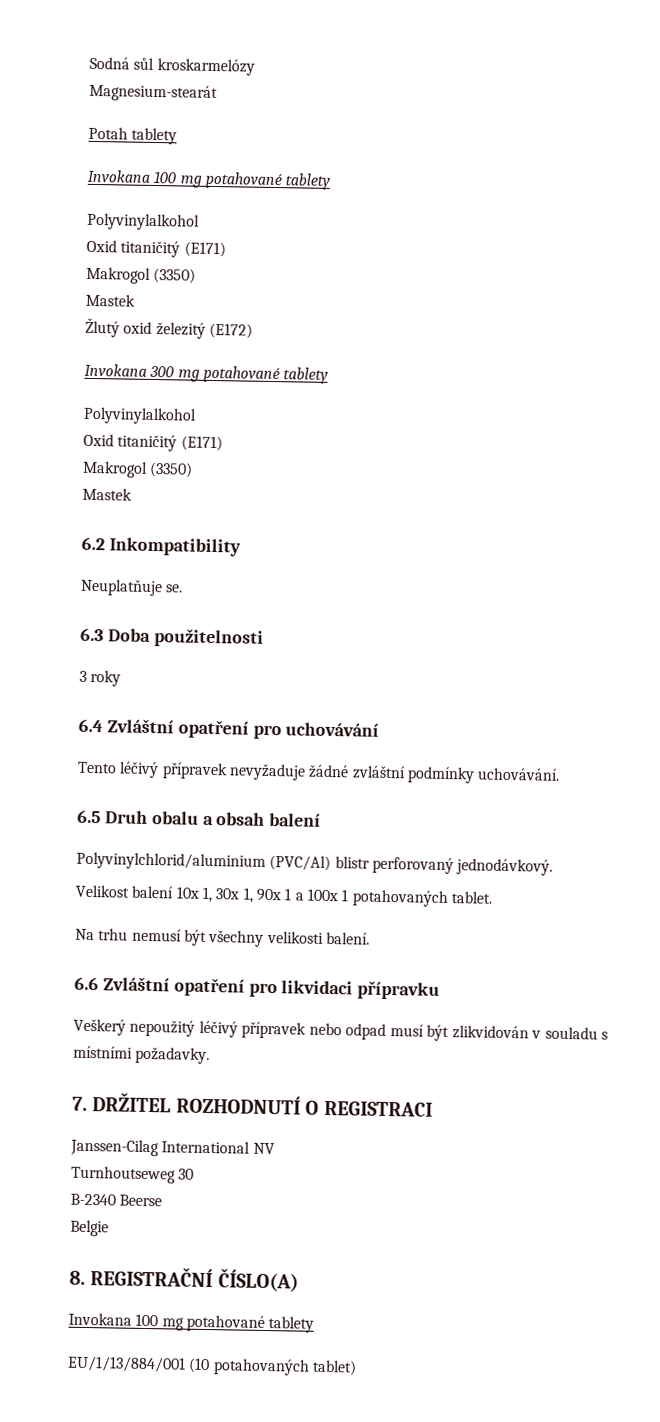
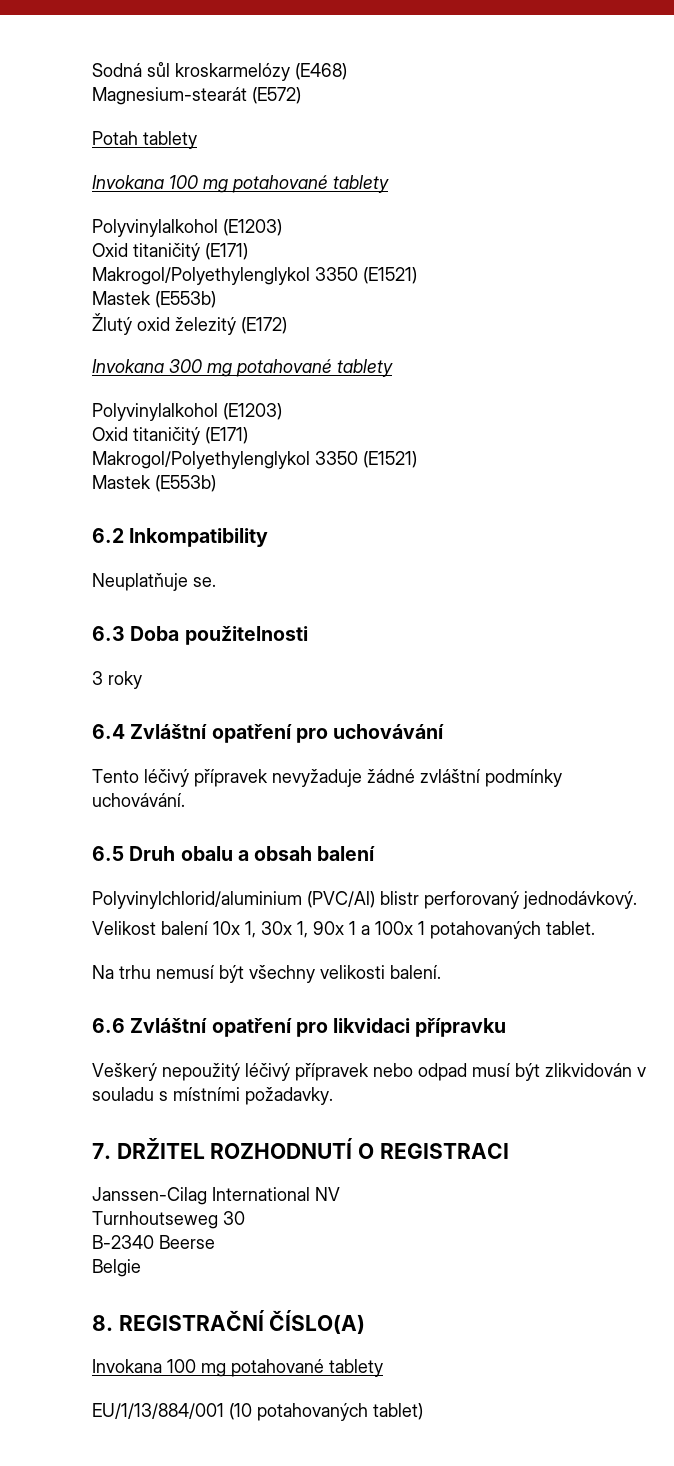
(255, 67) none -> [295,63,347,80] (E468)
(218, 93) none -> [252,87,301,104] (E572)
[86,239,226,258] [86,266,197,284] [85,293,135,307] // Oxid titaničitý (E171) // Makrogol (3350) // Mastek -> [223,219,282,236] [92,243,248,261] [92,267,417,285] [92,291,216,308] (E1203) // Oxid titaničitý (E171) // Makrogol/Polyethylenglykol 3350 (E1521) // Mastek (E553b)
[83,433,223,452] [82,460,194,478] [82,487,132,501] // Oxid titaničitý (E171) // Makrogol (3350) // Mastek -> [223,403,282,420] [92,427,248,445] [92,451,417,469] [92,475,216,492] (E1203) // Oxid titaničitý (E171) // Makrogol/Polyethylenglykol 3350 (E1521) // Mastek (E553b)

